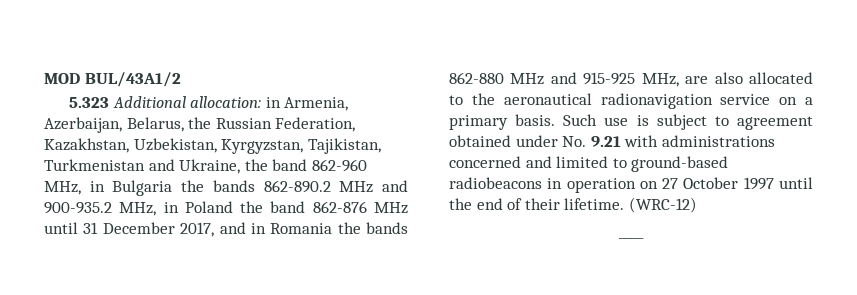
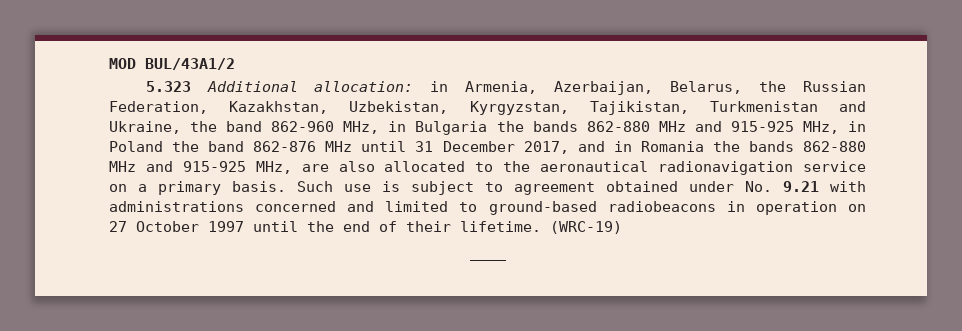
[263,180,409,193] [44,202,112,214] 862-890.2 MHz and 900-935.2 -> [586,121,794,132] 862-880 MHz and 915-925
[628,197,697,213] (WRC-12) -> [550,221,622,234] (WRC-19)

